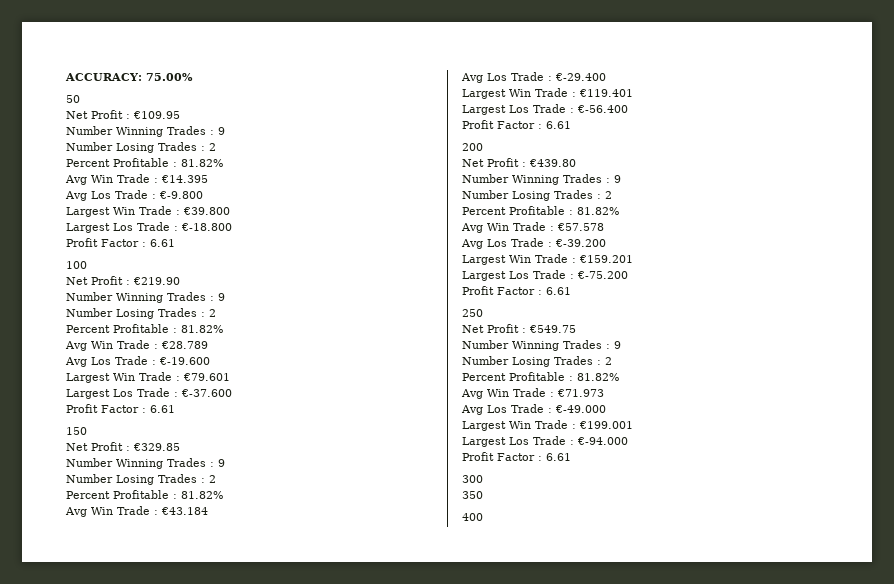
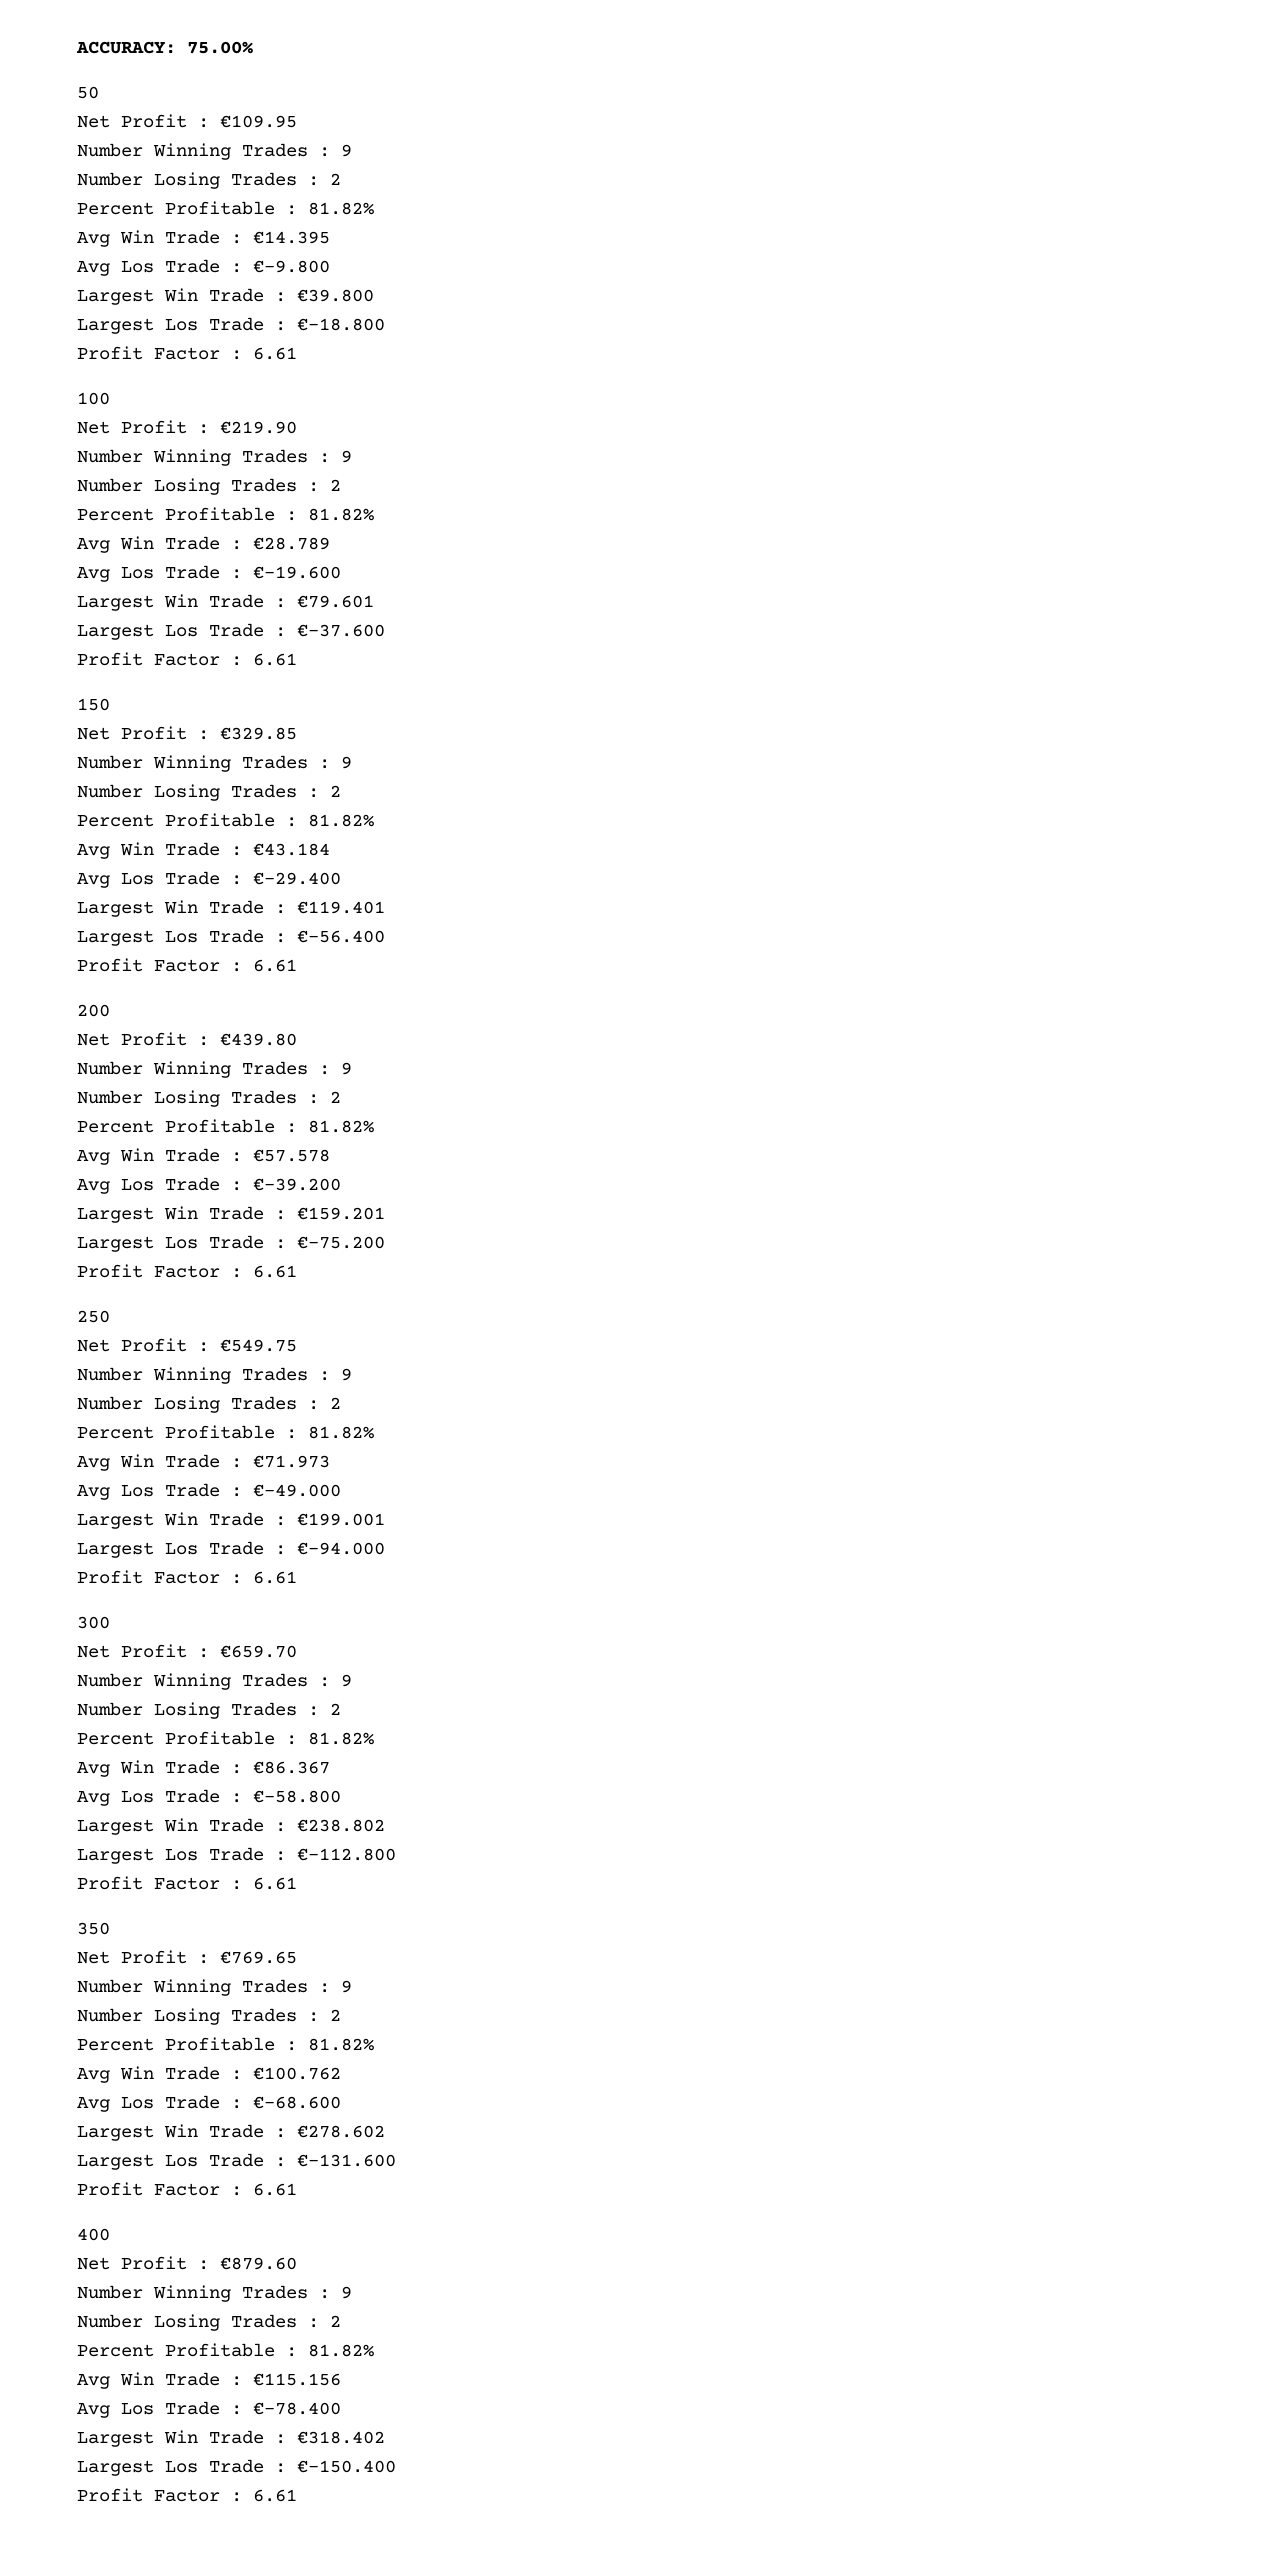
[462,491,483,499] [462,513,483,521] 350 // 400 -> [77,1644,297,1658] [77,1673,352,1690] [77,1702,341,1719] [77,1731,374,1745] [77,1760,330,1777] [77,1789,341,1806] [77,1818,385,1835] [77,1847,396,1864] [77,1876,297,1890] [77,1922,110,1935] [77,1950,297,1964] [77,1979,352,1996] [77,2008,341,2025] [77,2037,374,2051] [77,2066,341,2083] [77,2095,341,2112] [77,2124,385,2141] [77,2153,396,2170] [77,2182,297,2196] [77,2228,110,2241] [77,2256,297,2270] [77,2285,352,2302] [77,2314,341,2331] [77,2343,374,2357] [77,2372,341,2389] [77,2401,341,2418] [77,2430,385,2447] [77,2459,396,2476] [77,2488,297,2502] Net Profit : €659.70 // Number Winning Trades : 9 // Number Losing Trades : 2 // Percent Profitable : 81.82% // Avg Win Trade : €86.367 // Avg Los Trade : €-58.800 // Largest Win Trade : €238.802 // Largest Los Trade : €-112.800 // Profit Factor : 6.61 // 350 // Net Profit : €769.65 // Number Winning Trades : 9 // Number Losing Trades : 2 // Percent Profitable : 81.82% // Avg Win Trade : €100.762 // Avg Los Trade : €-68.600 // Largest Win Trade : €278.602 // Largest Los Trade : €-131.600 // Profit Factor : 6.61 // 400 // Net Profit : €879.60 // Number Winning Trades : 9 // Number Losing Trades : 2 // Percent Profitable : 81.82% // Avg Win Trade : €115.156 // Avg Los Trade : €-78.400 // Largest Win Trade : €318.402 // Largest Los Trade : €-150.400 // Profit Factor : 6.61

